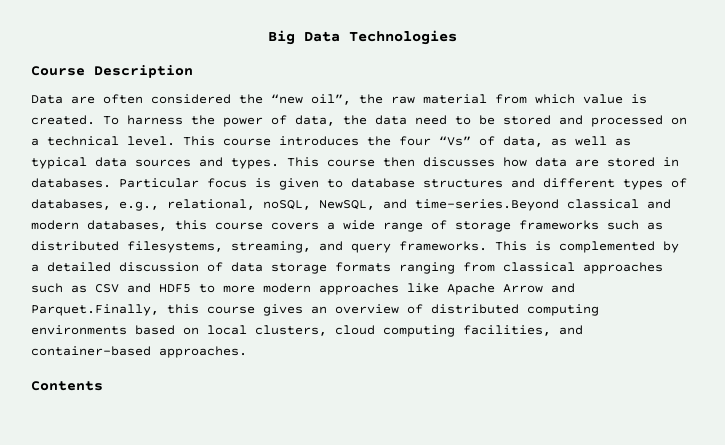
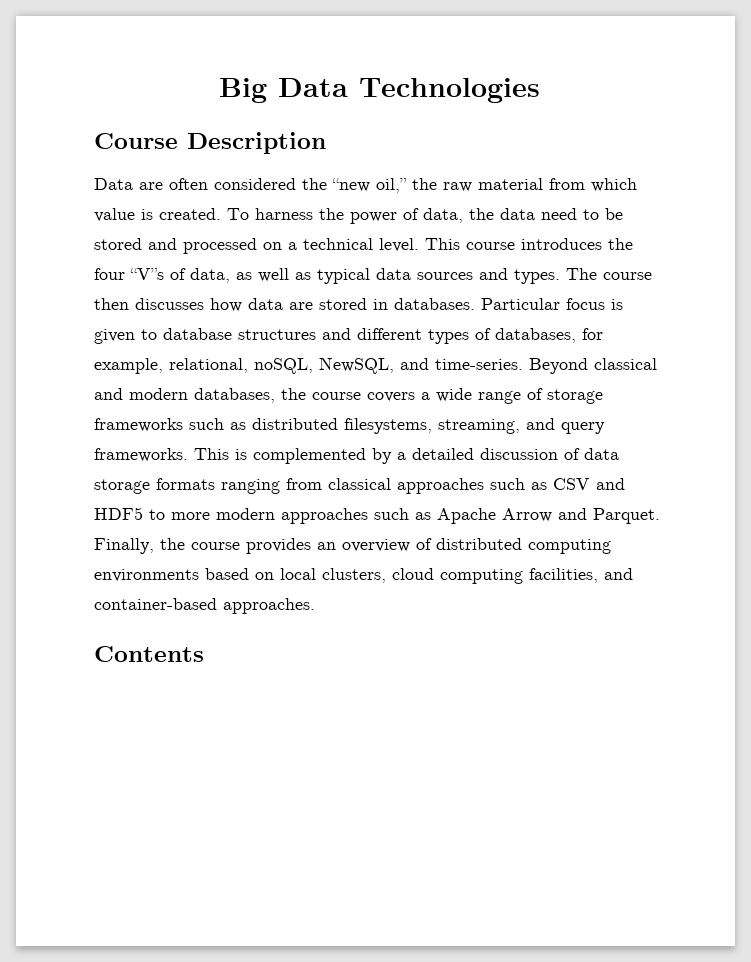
[311,94,351,105] oil”, -> [376,178,407,193] oil,”
[439,136,471,146] “Vs” -> [130,268,164,280] “V”s
[287,157,319,167] This -> [566,268,597,280] The
[119,201,159,211] e.g., -> [582,328,603,340] [94,358,163,374] for example,
[415,199,559,211] time-series.Beyond -> [435,358,588,374] time-series. Beyond
[175,220,207,230] this -> [281,388,306,400] the
[407,283,439,293] like -> [374,508,431,520] such as
[31,304,303,316] Parquet.Finally, this course gives -> [593,508,660,524] [94,538,311,554] Parquet. Finally, the course provides

